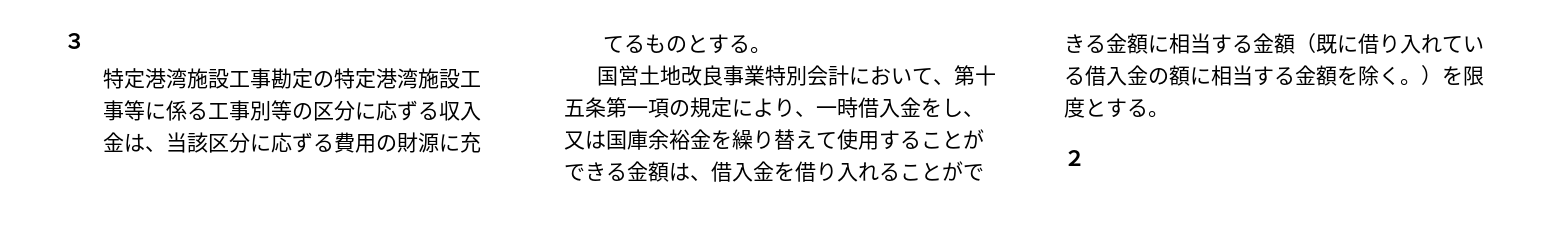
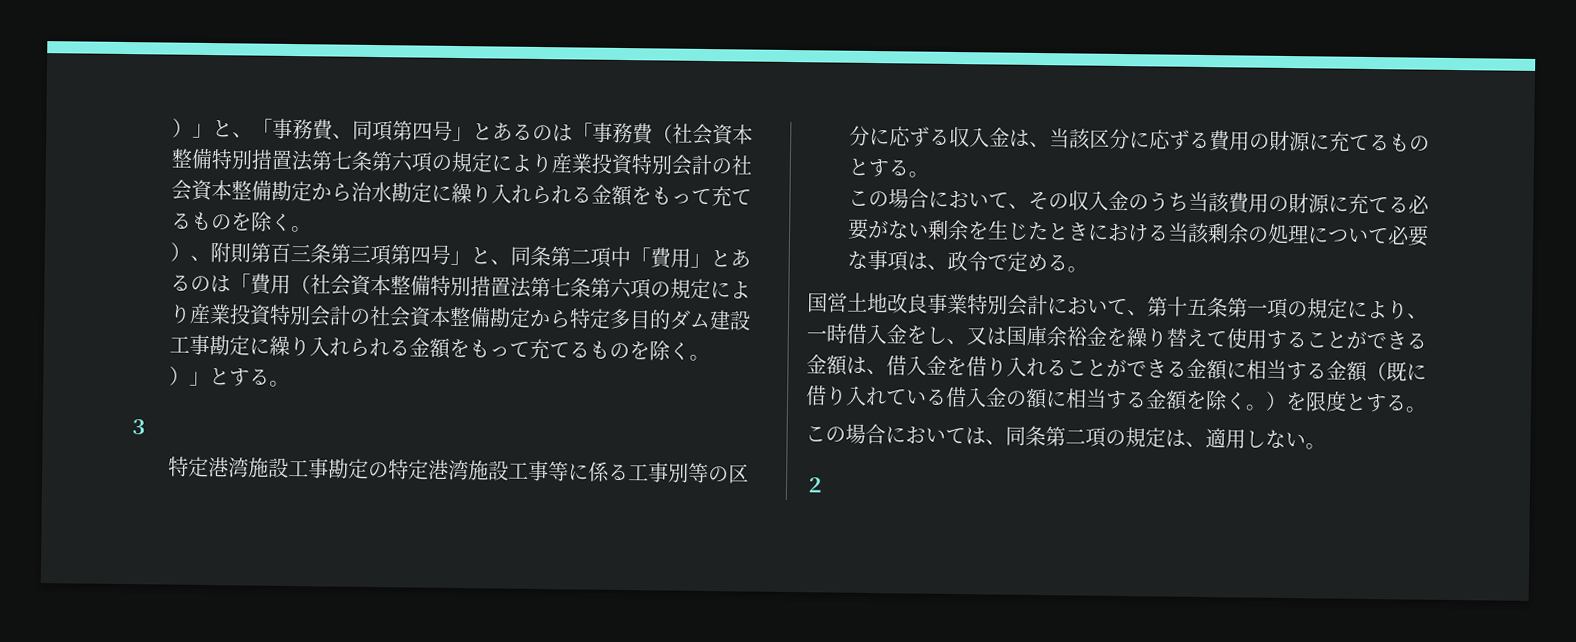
(64, 41) none -> [171,118,753,146] [170,148,752,176] [170,179,752,207] [170,211,312,233] [169,242,751,269] [169,273,751,300] [168,303,751,331] [168,334,710,362] [168,366,290,387] ）」と、「事務費、同項第四号」とあるのは「事務費（社会資本整備特別措置法第七条第六項の規定により産業投資特別会計の社会資本整備勘定から治水勘定に繰り入れられる金額をもって充てるものを除く。 // ）、附則第百三条第三項第四号」と、同条第二項中「費用」とあるのは「費用（社会資本整備特別措置法第七条第六項の規定により産業投資特別会計の社会資本整備勘定から特定多目的ダム建設工事勘定に繰り入れられる金額をもって充てるものを除く。 // ）」とする。 //
(772, 50) none -> [847,188,1430,214] [846,218,1429,247] [846,249,1088,273] // この場合において、その収入金のうち当該費用の財源に充てる必要がない剰余を生じたときにおける当該剰余の処理について必要な事項は、政令で定める。
(1169, 114) none -> [805,423,1326,450] // この場合においては、同条第二項の規定は、適用しない。

